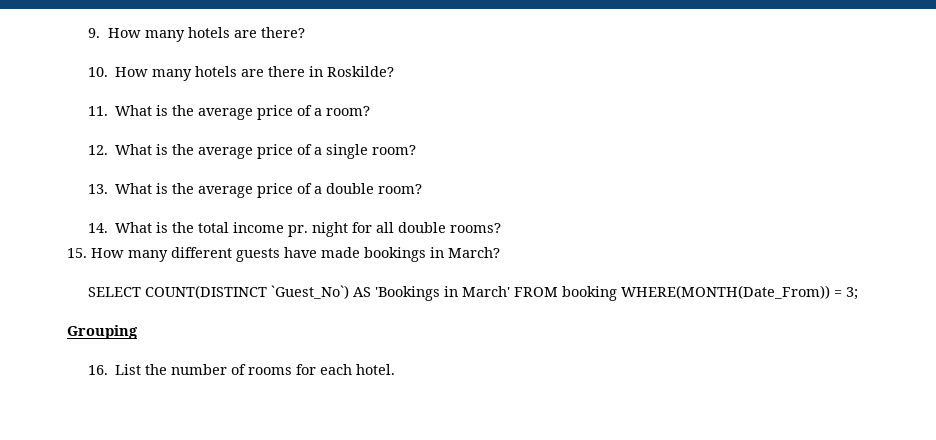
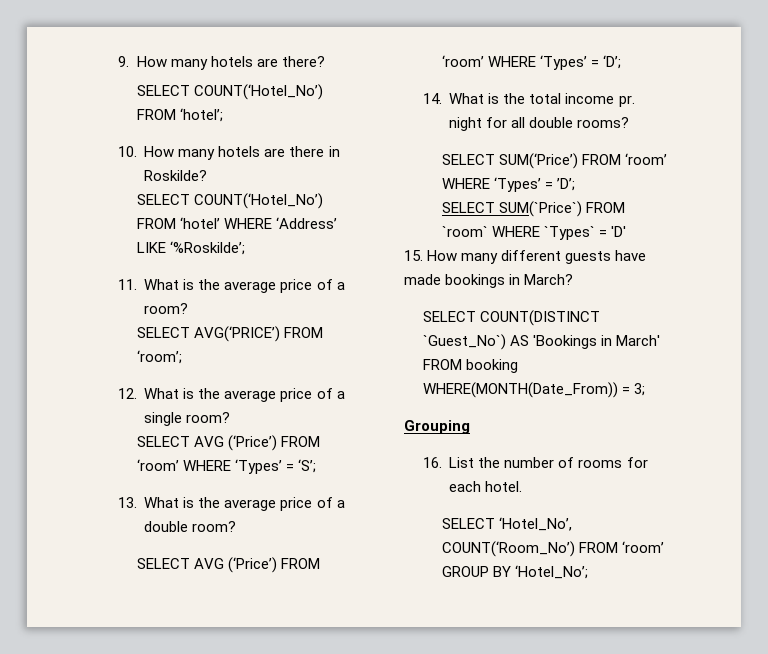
(306, 32) none -> [136,84,323,100] [136,108,223,122] // SELECT COUNT(‘Hotel_No’) FROM ‘hotel’;
(394, 71) none -> [136,193,323,209] [136,217,337,229] [136,241,245,255] // SELECT COUNT(‘Hotel_No’) FROM ‘hotel’ WHERE ‘Address’ LIKE ‘%Roskilde’;
(370, 111) none -> [136,326,323,342] [136,350,182,364] // SELECT AVG(‘PRICE’) FROM ‘room’;
(416, 150) none -> [136,435,320,451] [136,459,316,474] // SELECT AVG (‘Price’) FROM ‘room’ WHERE ‘Types’ = ‘S’;
(422, 189) none -> [136,557,320,573] [441,55,621,70] // SELECT AVG (‘Price’) FROM ‘room’ WHERE ‘Types’ = ‘D’;
(501, 228) none -> [441,153,667,169] [441,177,575,192] [441,201,625,217] [441,226,626,240] // SELECT SUM(‘Price’) FROM ‘room’ WHERE ‘Types’ = ’D’; // SELECT SUM(`Price`) FROM `room` WHERE `Types` = 'D'
(395, 369) none -> [441,517,572,531] [441,541,664,557] [441,565,588,579] // SELECT ‘Hotel_No’, COUNT(‘Room_No’) FROM ‘room’ GROUP BY ‘Hotel_No’;

